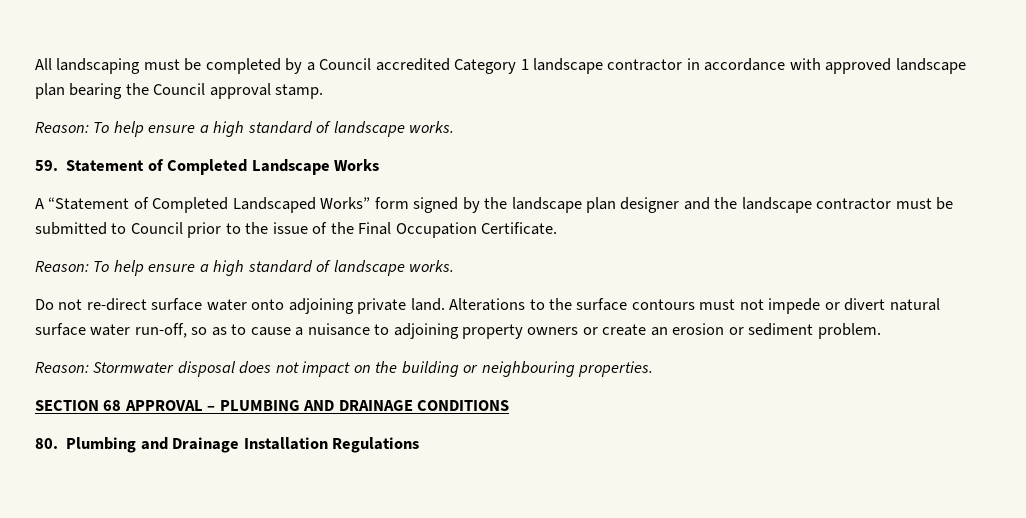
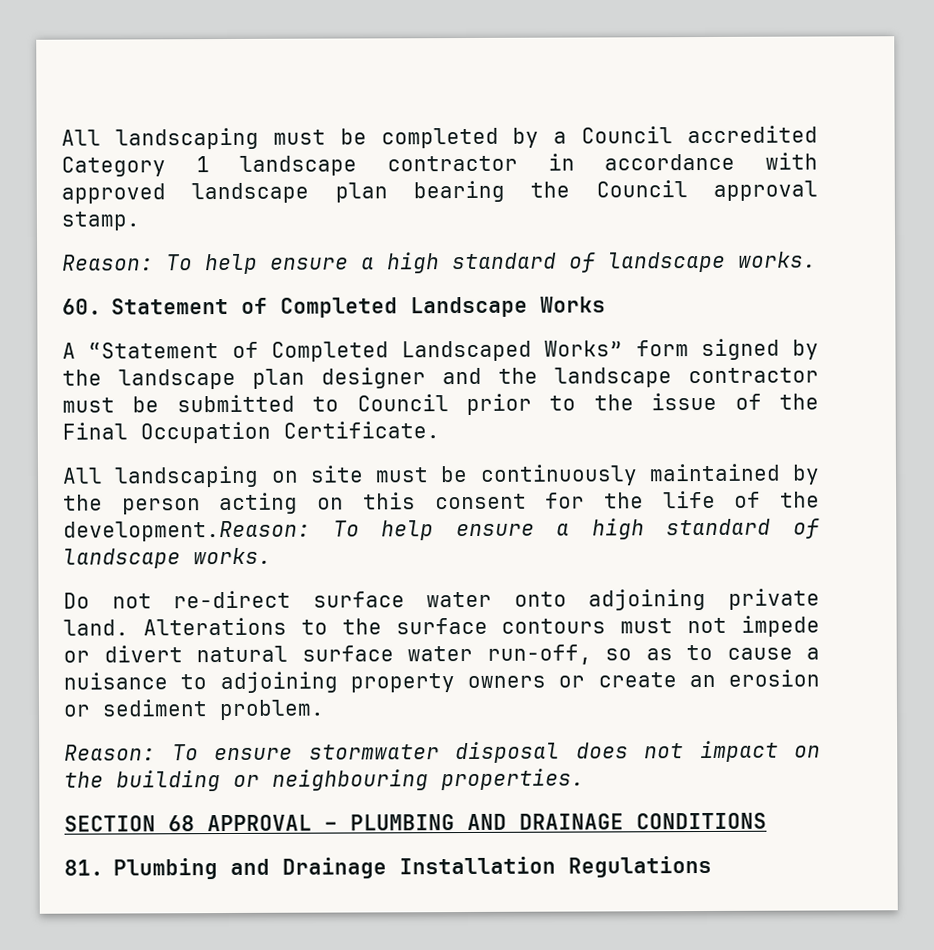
[35,160,58,171] 59. -> [62,298,102,315] 60.
[35,261,89,272] Reason: -> [62,463,820,488] [63,490,821,515] [63,520,311,542] All landscaping on site must be continuously maintained by the person acting on this consent for the life of the development.Reason:
[93,362,175,373] Stormwater -> [171,744,440,761] To ensure stormwater
[35,438,58,449] 80. -> [64,859,104,876] 81.

